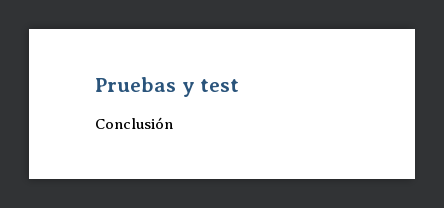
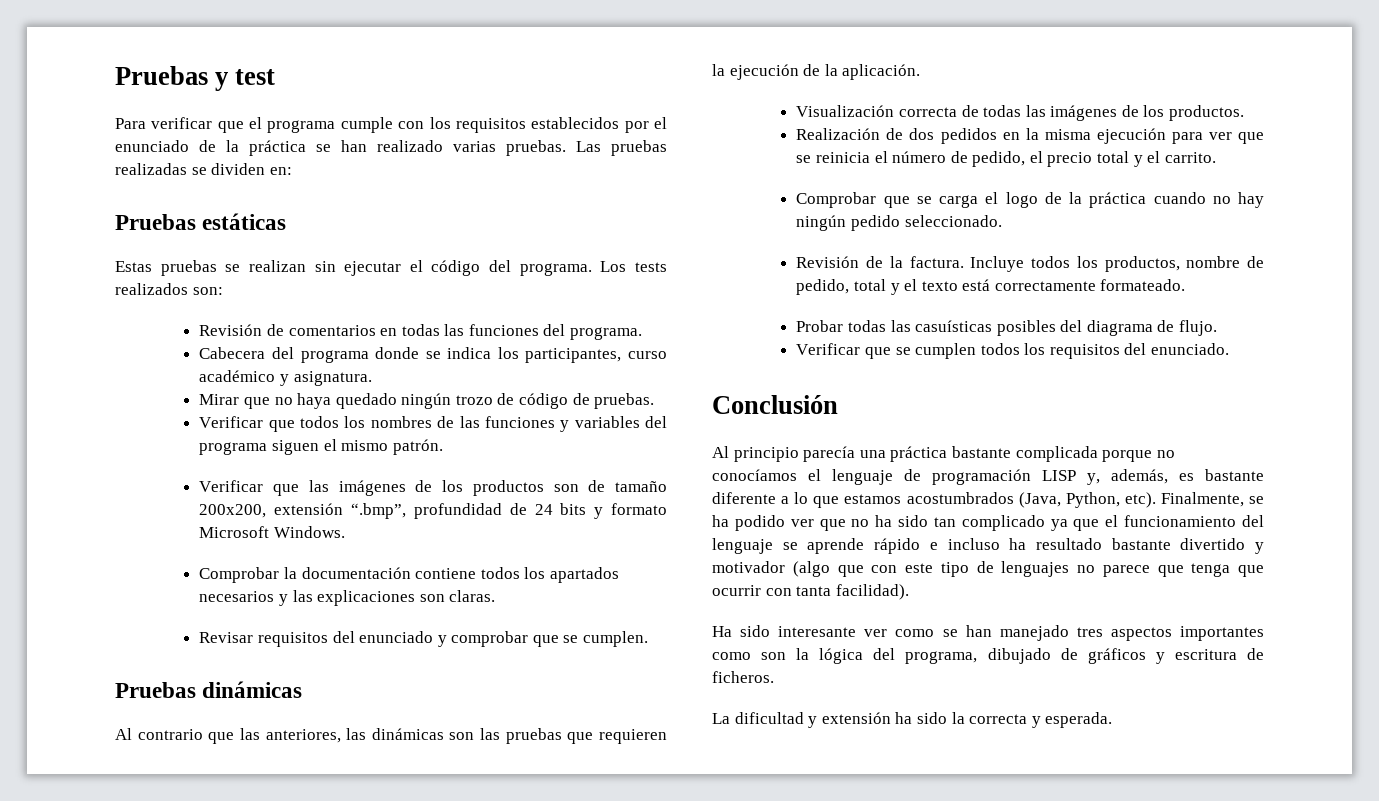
[95,117,173,129] Conclusión -> [115,117,668,133] [115,140,667,156] [115,163,292,175] [115,213,287,230] [115,260,667,276] [115,283,223,295] [199,324,643,340] [199,347,667,363] [199,370,372,386] [199,393,655,409] [199,416,667,432] [199,439,443,455] [199,480,667,496] [199,503,668,519] [199,526,345,538] [199,567,619,583] [199,590,496,606] [199,631,649,647] [115,681,303,698] [115,728,667,744] [712,64,921,80] [796,105,1245,121] [796,128,1264,144] [796,151,1216,167] [796,192,1265,208] [796,215,1002,231] [796,256,1264,272] [796,279,1186,295] [796,320,1218,336] [796,343,1230,359] [712,395,838,414] [712,446,1175,462] [712,469,1264,485] [712,492,1264,508] [712,515,1264,531] [712,538,1264,554] [712,561,1264,577] [712,584,909,600] [712,625,1264,641] [712,648,1264,664] [712,671,774,683] [712,712,1113,728] Para verificar que el programa cumple con los requisitos establecidos por el enunciado de la práctica se han realizado varias pruebas. Las pruebas realizadas se dividen en: // Pruebas estáticas // Estas pruebas se realizan sin ejecutar el código del programa. Los tests realizados son: // Revisión de comentarios en todas las funciones del programa. // Cabecera del programa donde se indica los participantes, curso académico y asignatura. // Mirar que no haya quedado ningún trozo de código de pruebas. // Verificar que todos los nombres de las funciones y variables del programa siguen el mismo patrón. // Verificar que las imágenes de los productos son de tamaño 200x200, extensión “.bmp”, profundidad de 24 bits y formato Microsoft Windows. // Comprobar la documentación contiene todos los apartados necesarios y las explicaciones son claras. // Revisar requisitos del enunciado y comprobar que se cumplen. // Pruebas dinámicas // Al contrario que las anteriores, las dinámicas son las pruebas que requieren la ejecución de la aplicación. // Visualización correcta de todas las imágenes de los productos. // Realización de dos pedidos en la misma ejecución para ver que se reinicia el número de pedido, el precio total y el carrito. // Comprobar que se carga el logo de la práctica cuando no hay ningún pedido seleccionado. // Revisión de la factura. Incluye todos los productos, nombre de pedido, total y el texto está correctamente formateado. // Probar todas las casuísticas posibles del diagrama de flujo. // Verificar que se cumplen todos los requisitos del enunciado. // Conclusión // Al principio parecía una práctica bastante complicada porque no conocíamos el lenguaje de programación LISP y, además, es bastante diferente a lo que estamos acostumbrados (Java, Python, etc). Finalmente, se ha podido ver que no ha sido tan complicado ya que el funcionamiento del lenguaje se aprende rápido e incluso ha resultado bastante divertido y motivador (algo que con este tipo de lenguajes no parece que tenga que ocurrir con tanta facilidad). // Ha sido interesante ver como se han manejado tres aspectos importantes como son la lógica del programa, dibujado de gráficos y escritura de ficheros. // La dificultad y extensión ha sido la correcta y esperada.

